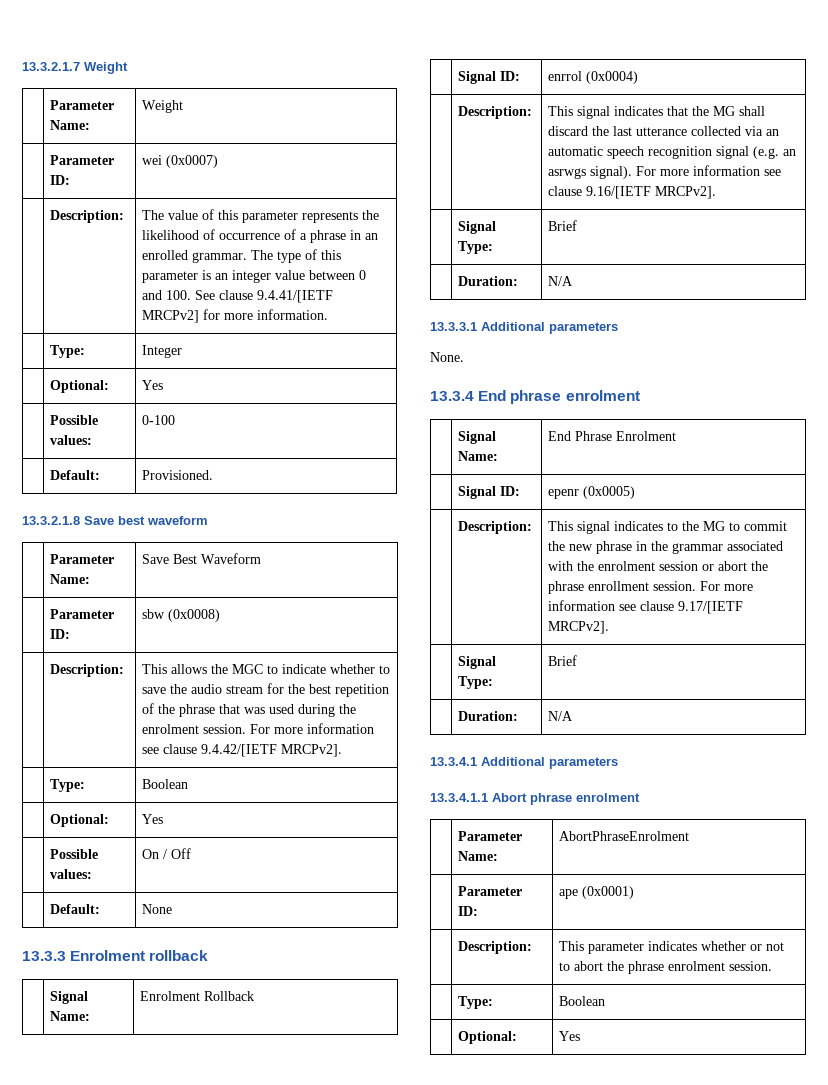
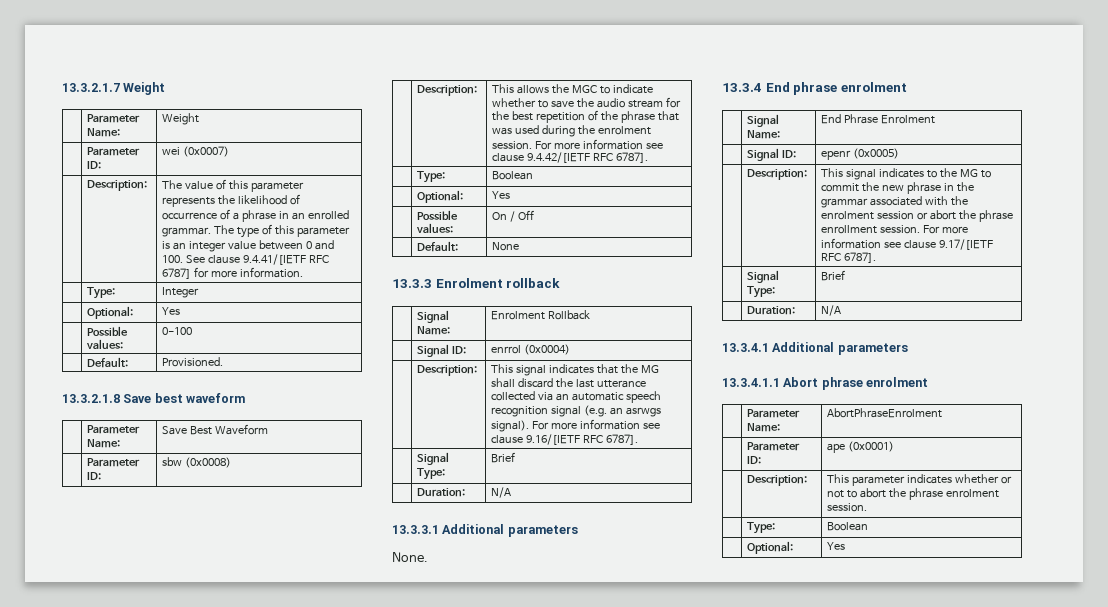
[142,310,200,323] MRCPv2] -> [309,255,330,263] [162,268,192,279] RFC 6787]
[281,744,343,757] MRCPv2]. -> [593,152,649,163] RFC 6787].
[655,186,717,199] MRCPv2]. -> [583,434,639,445] RFC 6787].
[548,621,610,634] MRCPv2]. -> [821,252,877,263] RFC 6787].

